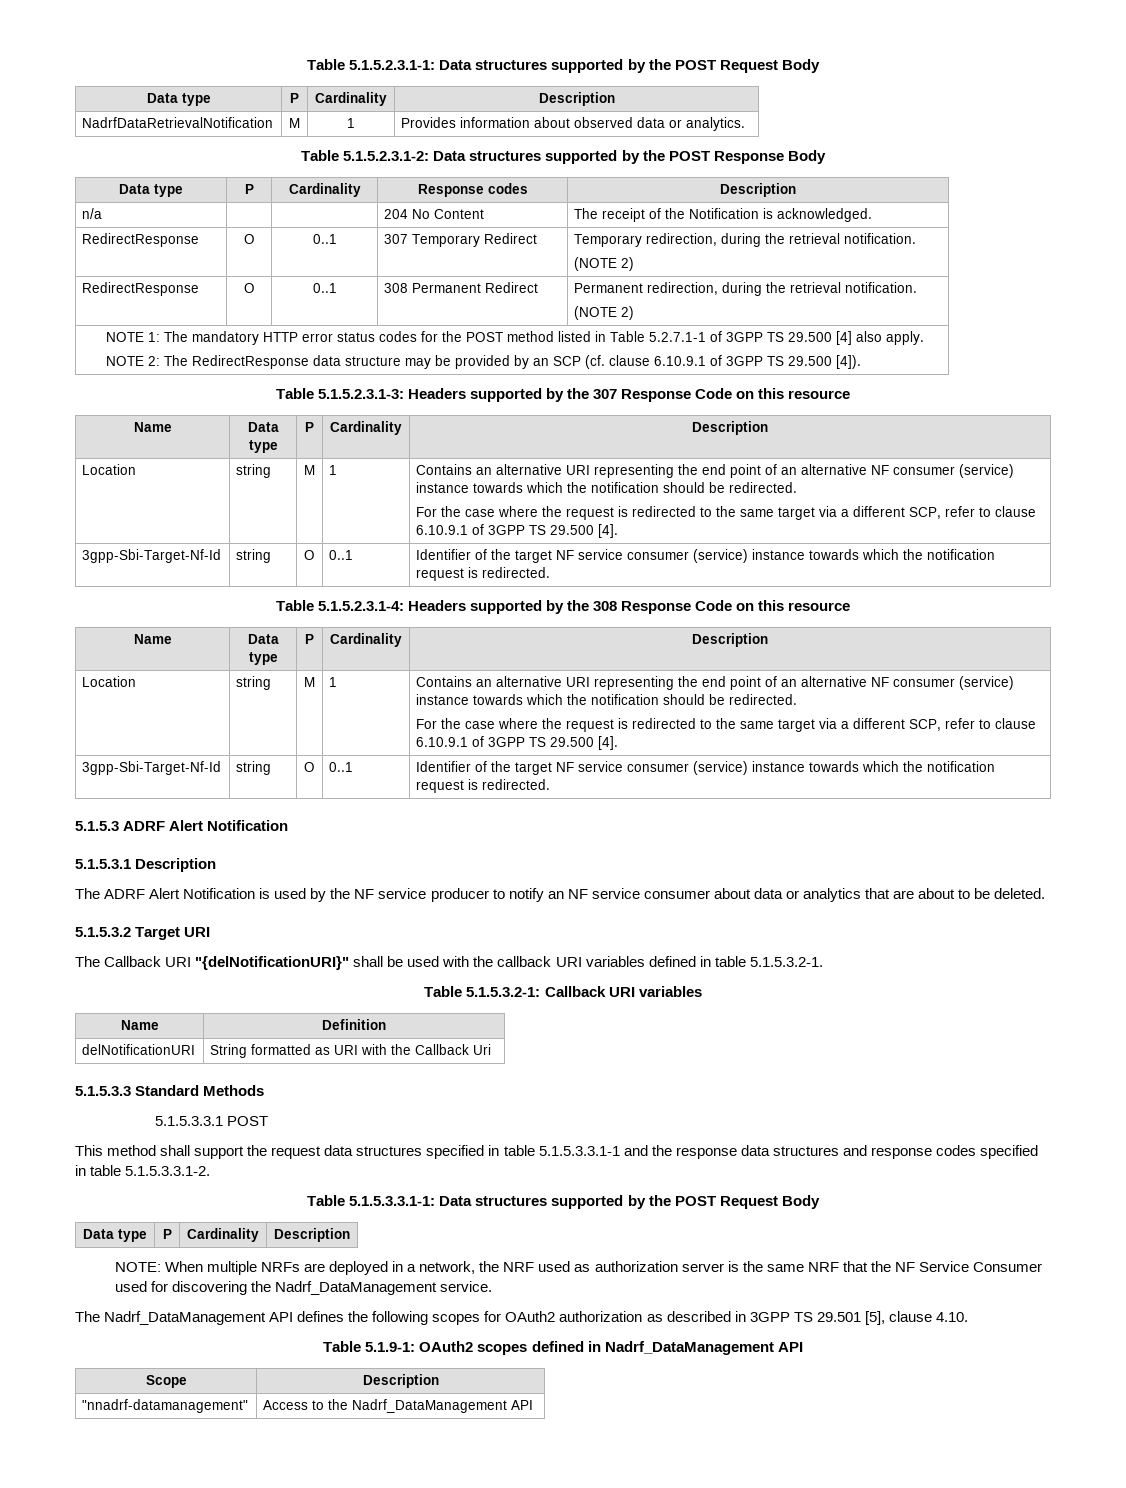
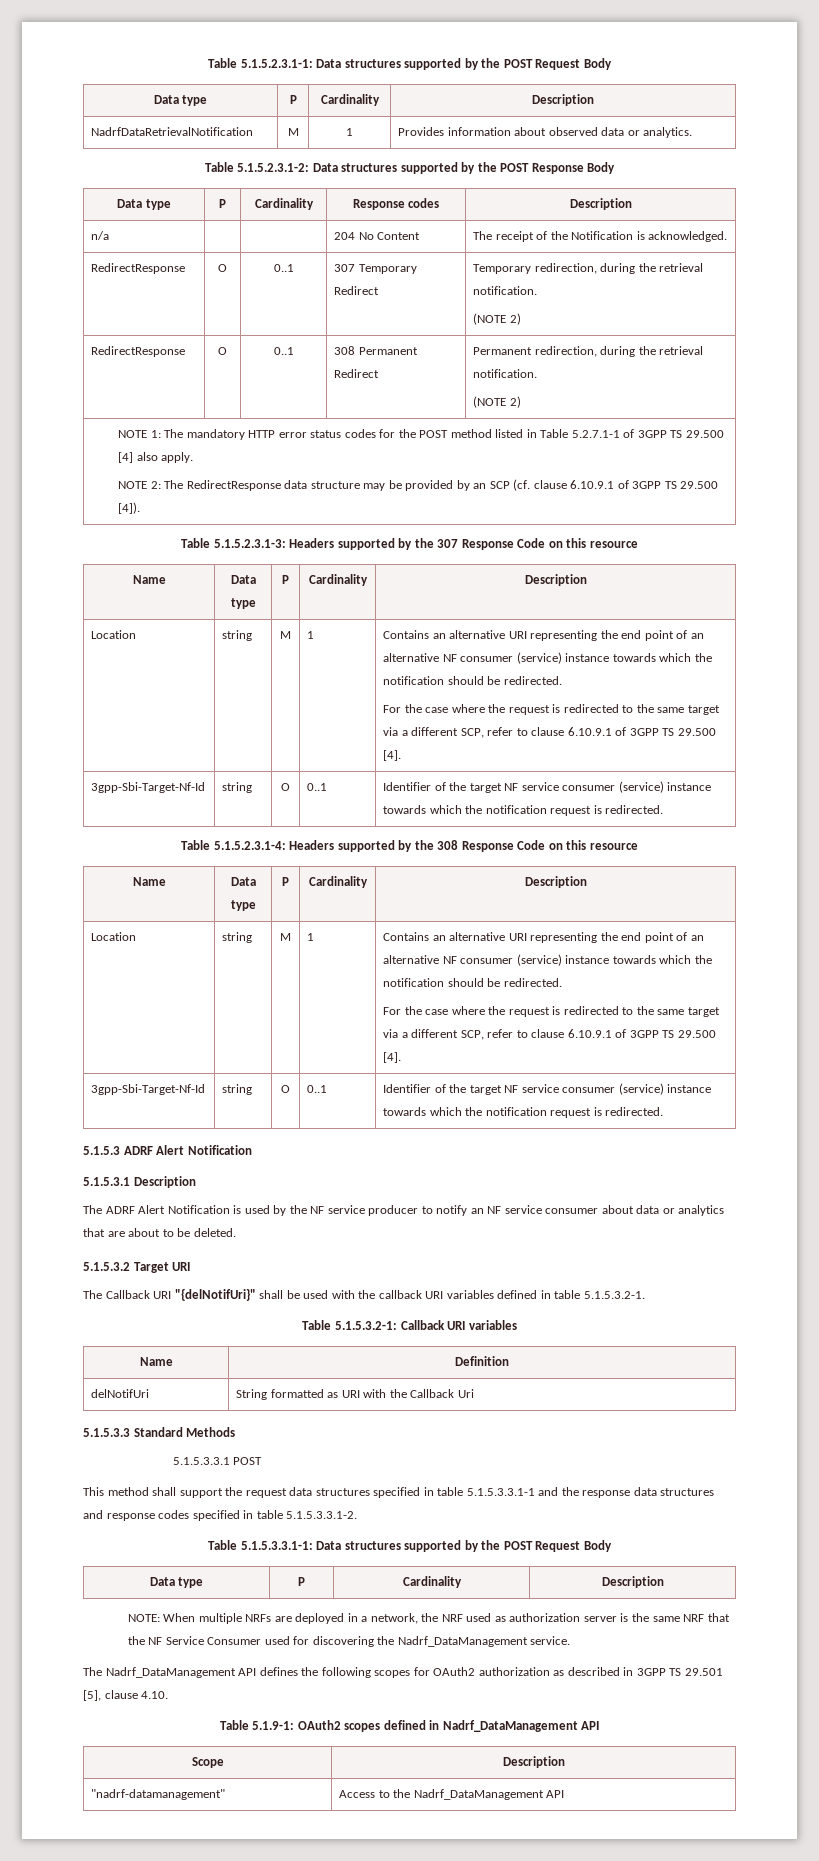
[195,956,350,970] "{delNotificationURI}" -> [174,1288,256,1301] "{delNotifUri}"
[82,1044,196,1055] delNotificationURI -> [91,1389,150,1398] delNotifUri
[82,1399,249,1413] "nnadrf-datamanagement" -> [91,1789,226,1800] "nadrf-datamanagement"

